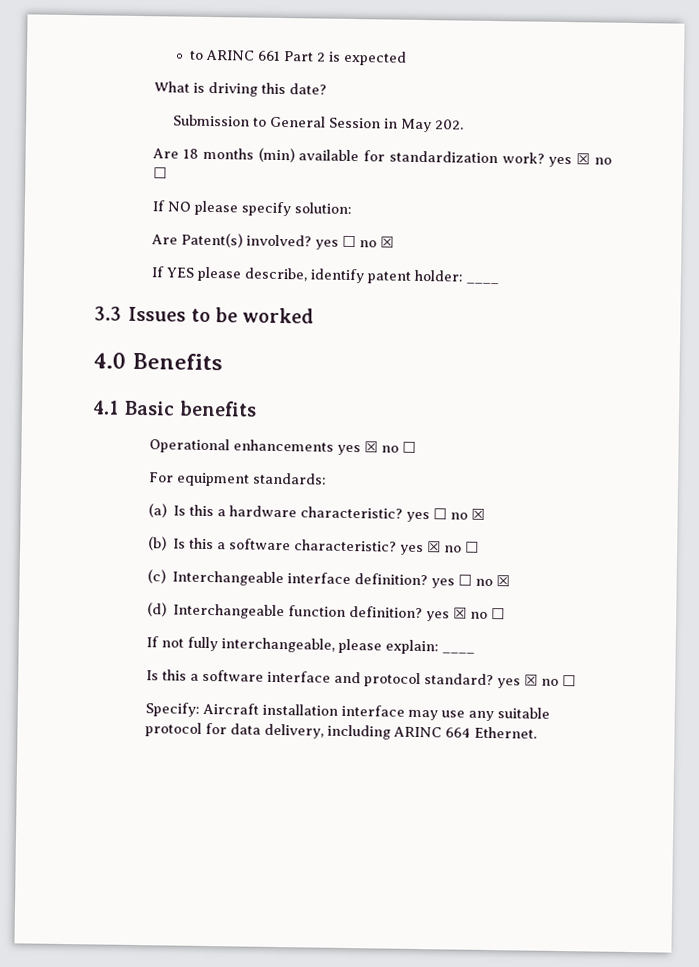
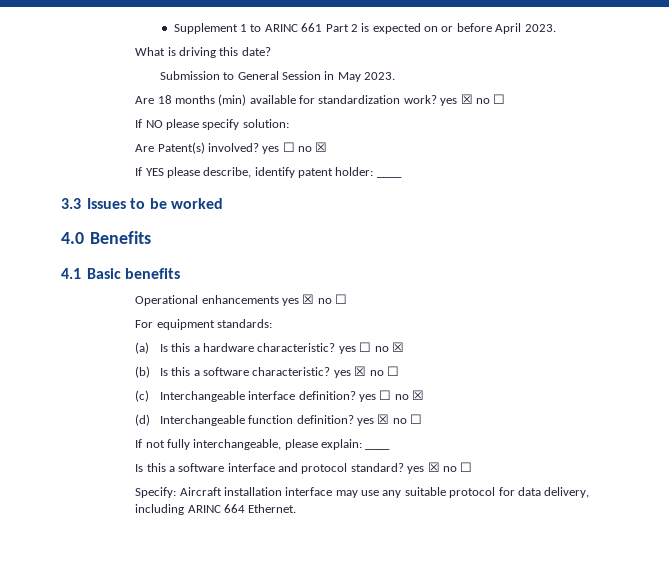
(189, 55) none -> [173,23,248,34] Supplement 1
(408, 58) none -> [424,23,556,34] on or before April 2023.
[435,119,465,130] 202. -> [364,72,396,80] 2023.

